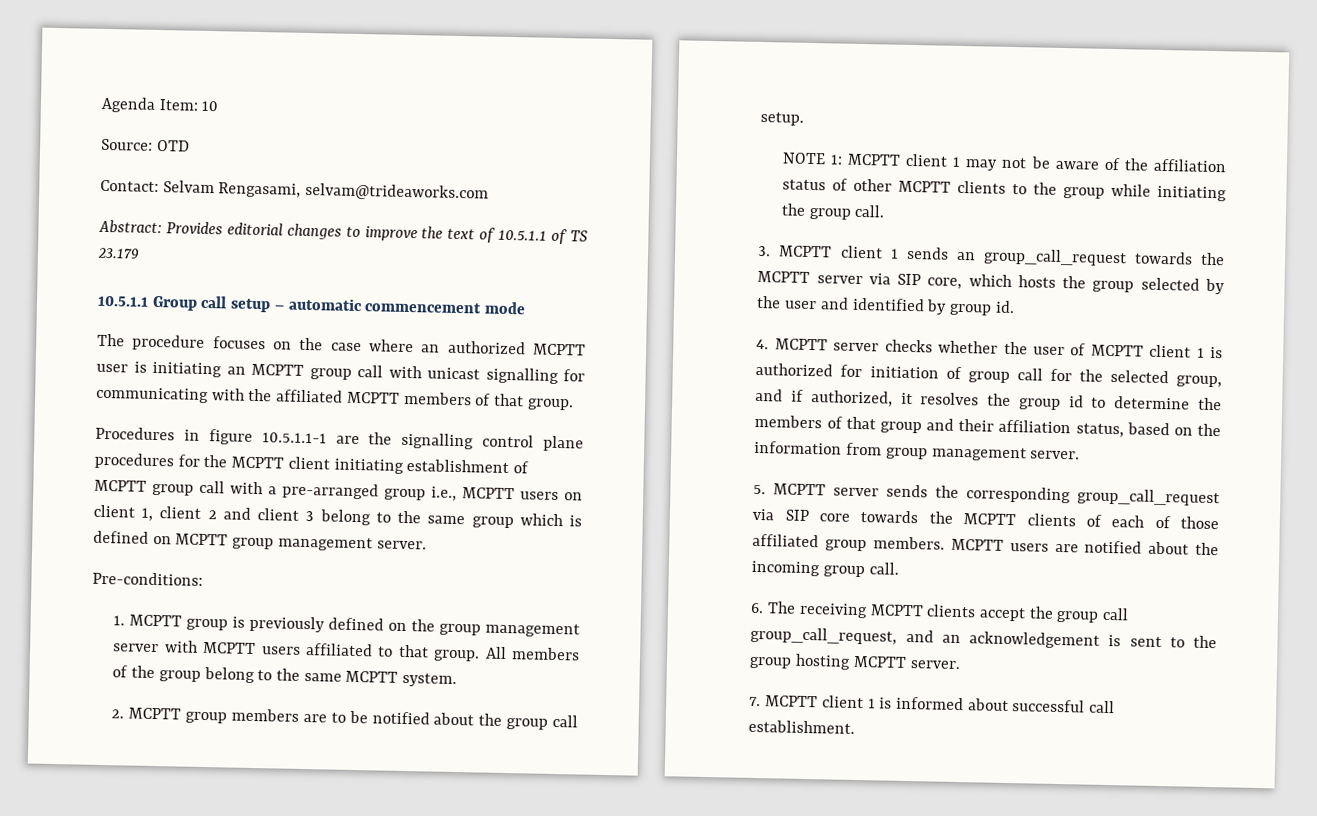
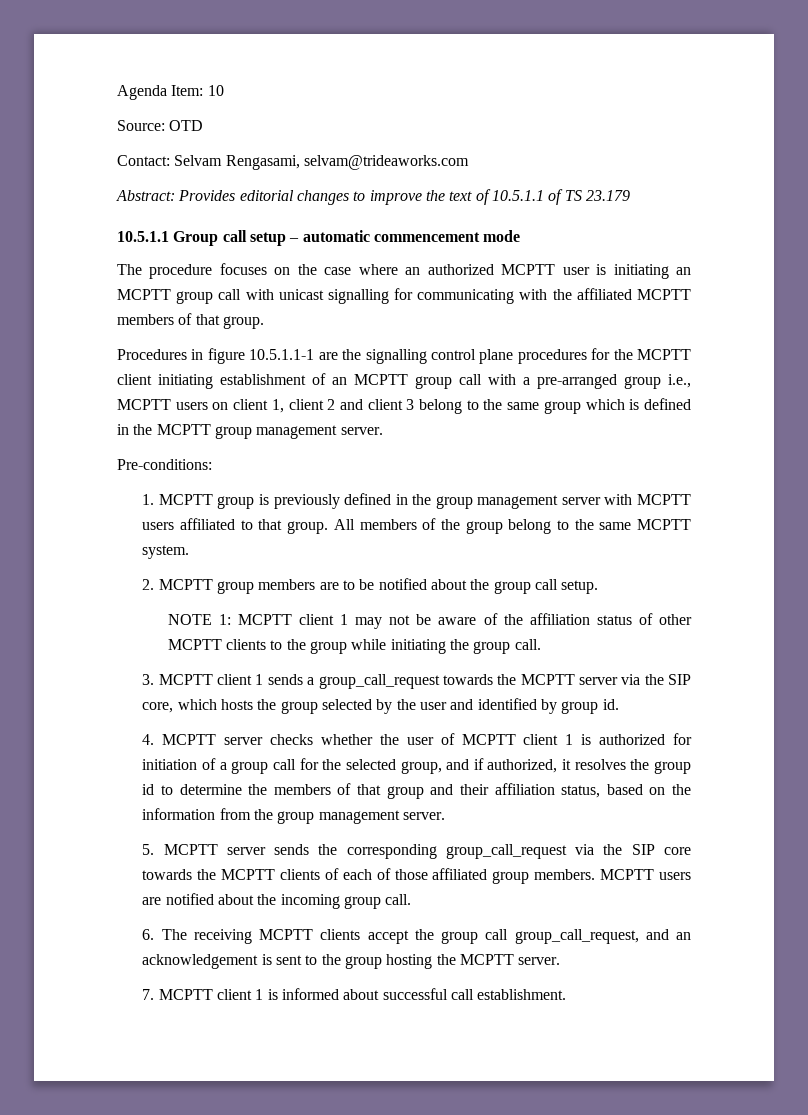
(530, 467) none -> [332,377,347,385] an
[152,535,172,545] on -> [117,424,153,435] in the
[388,622,408,632] on -> [395,494,408,505] in
[956,251,976,261] an -> [307,677,315,685] a
(891, 279) none -> [644,674,664,685] the
(962, 373) none -> [219,762,227,770] a
(883, 449) none -> [254,809,274,820] the
(776, 514) none -> [603,844,623,855] the
(852, 661) none -> [436,954,456,965] the

